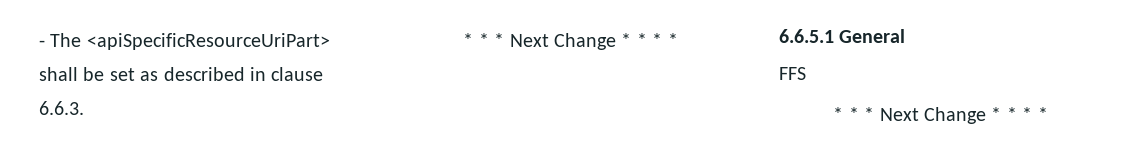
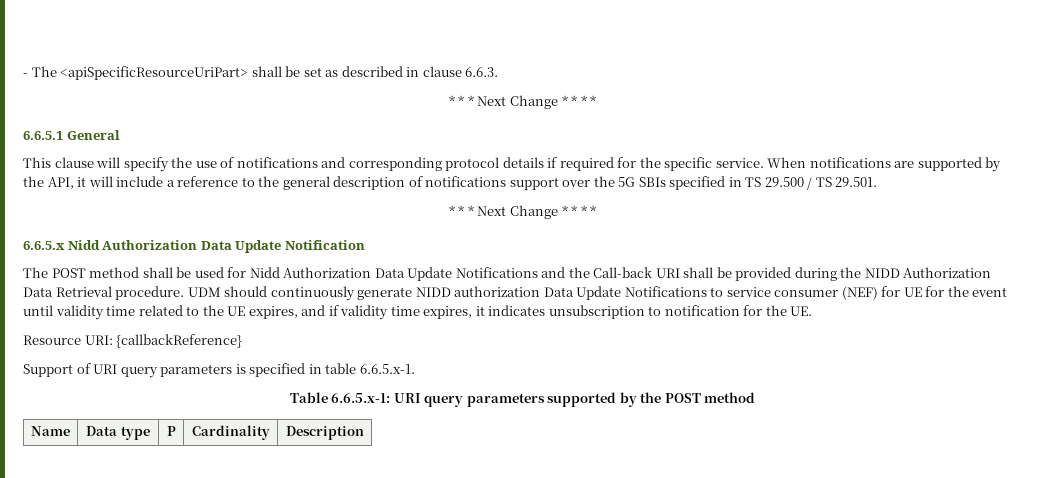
[779,67,806,80] [833,107,1048,124] FFS // * * * Next Change * * * * -> [23,157,1002,172] [23,176,878,190] [448,205,597,219] [23,240,365,253] [23,267,992,281] [23,286,1008,301] [23,305,813,320] [23,334,243,348] [23,363,415,378] [289,392,756,407] [31,426,70,436] [86,426,150,440] [166,426,176,436] [191,425,270,440] [285,426,364,440] This clause will specify the use of notifications and corresponding protocol details if required for the specific service. When notifications are supported by the API, it will include a reference to the general description of notifications support over the 5G SBIs specified in TS 29.500 / TS 29.501. // * * * Next Change * * * * // 6.6.5.x Nidd Authorization Data Update Notification // The POST method shall be used for Nidd Authorization Data Update Notifications and the Call-back URI shall be provided during the NIDD Authorization Data Retrieval procedure. UDM should continuously generate NIDD authorization Data Update Notifications to service consumer (NEF) for UE for the event until validity time related to the UE expires, and if validity time expires, it indicates unsubscription to notification for the UE. // Resource URI: {callbackReference} // Support of URI query parameters is specified in table 6.6.5.x-1. // Table 6.6.5.x-1: URI query parameters supported by the POST method // Name | Data type | P | Cardinality | Description

